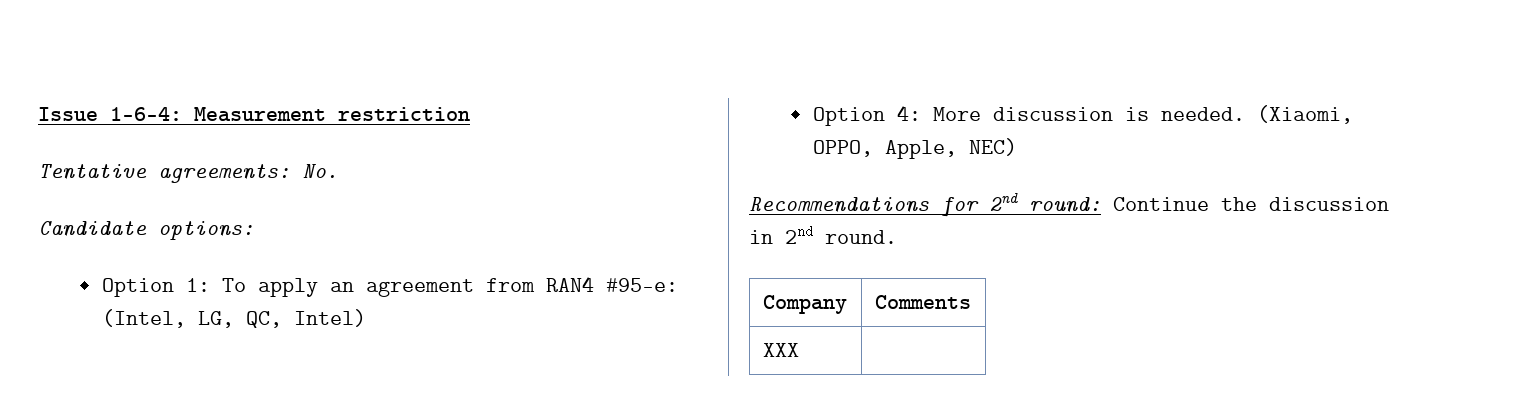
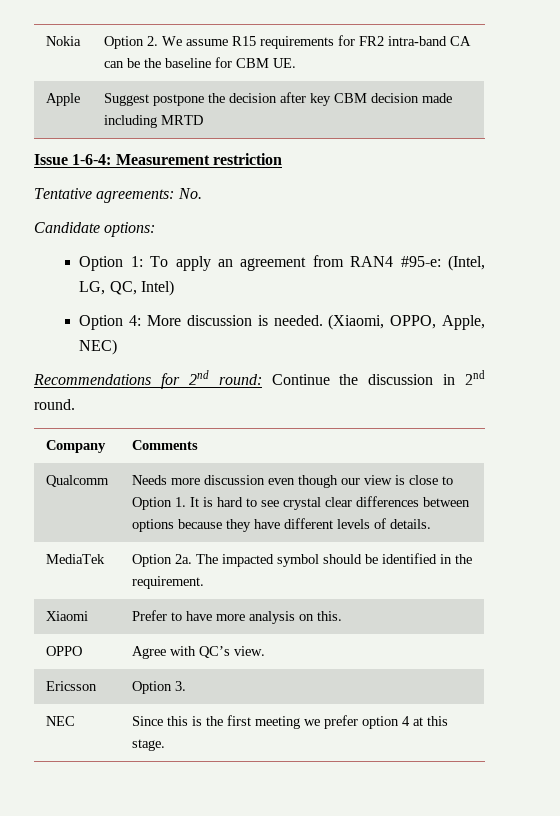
(38, 114) none -> [45,36,81,46] [103,35,471,49] [103,57,296,68] [45,93,80,106] [103,92,452,106] [103,115,203,128] Nokia | Option 2. We assume R15 requirements for FR2 intra-band CA can be the baseline for CBM UE. // Apple | Suggest postpone the decision after key CBM decision made including MRTD //
[762,343,799,357] XXX | -> [45,475,109,487] [131,475,453,488] [131,496,470,510] [131,518,431,532] [45,554,105,564] [131,553,472,567] [131,576,204,589] [45,611,88,621] [131,610,342,624] [45,646,82,656] [131,646,265,659] [45,681,97,691] [131,681,186,694] [45,716,75,726] [131,715,448,729] [131,739,165,751] Qualcomm | Needs more discussion even though our view is close to Option 1. It is hard to see crystal clear differences between options because they have different levels of details. // MediaTek | Option 2a. The impacted symbol should be identified in the requirement. // Xiaomi | Prefer to have more analysis on this. // OPPO | Agree with QC’s view. // Ericsson | Option 3. // NEC | Since this is the first meeting we prefer option 4 at this stage.

